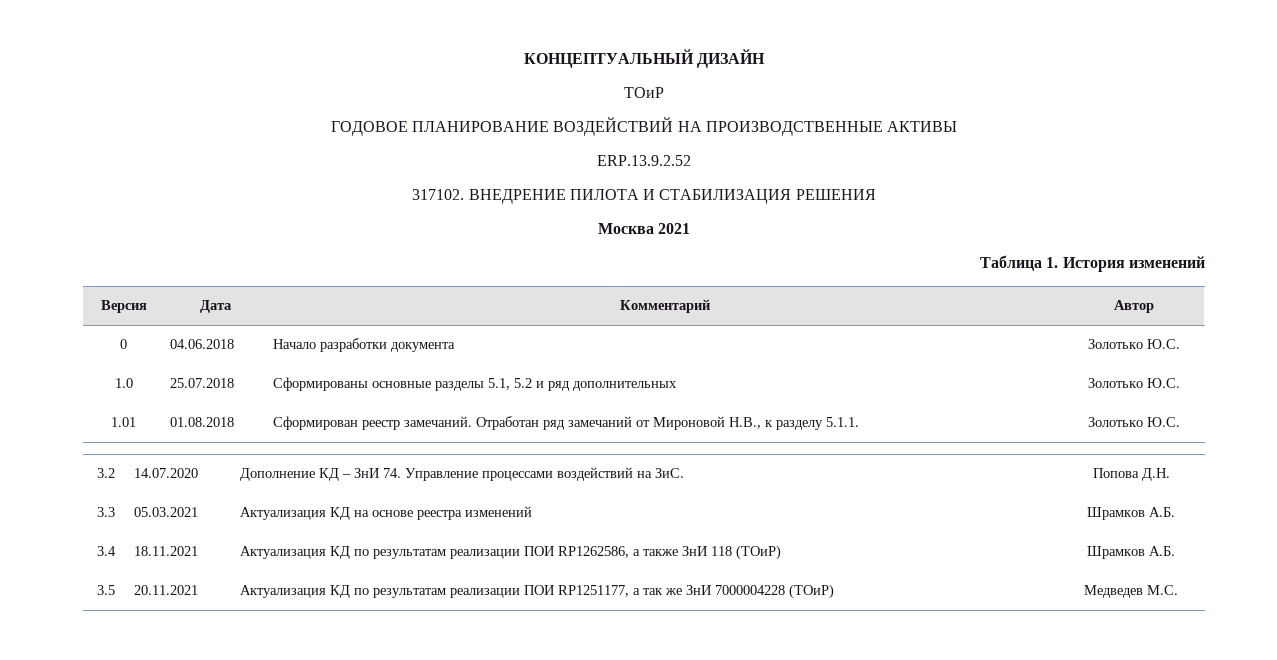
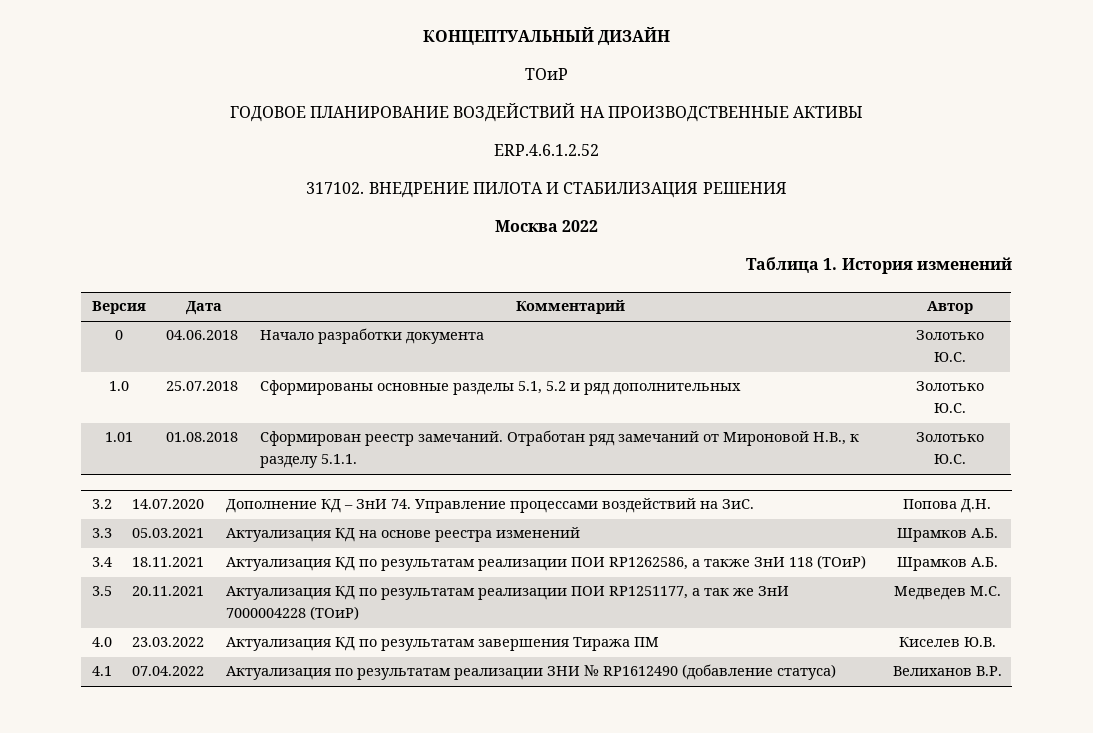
[597,155,691,166] ERP.13.9.2.52 -> [494,144,599,156] ERP.4.6.1.2.52
[658,223,691,234] 2021 -> [562,220,599,232] 2022
(1178, 590) none -> [92,637,112,647] [132,637,205,647] [226,637,660,651] [898,637,996,647] [92,666,112,676] [132,666,205,676] [226,664,837,680] [892,666,1002,676] // 4.0 | 23.03.2022 | Актуализация КД по результатам завершения Тиража ПМ | Киселев Ю.В. // 4.1 | 07.04.2022 | Актуализация по результатам реализации ЗНИ № RP1612490 (добавление статуса) | Велиханов В.Р.

